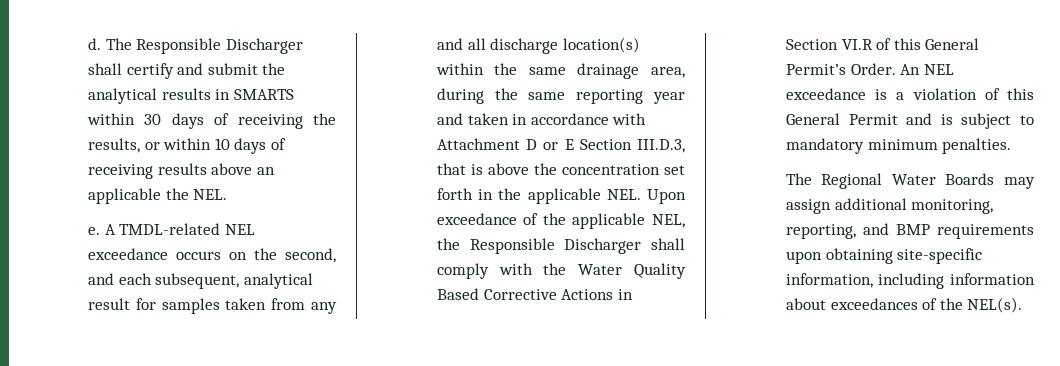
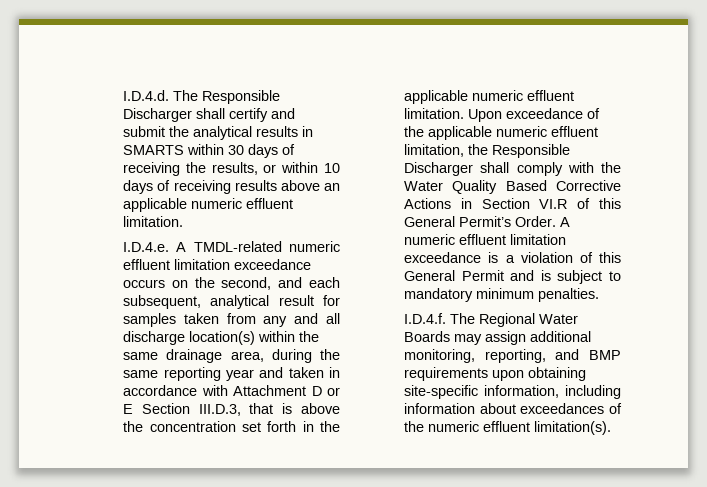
[87,38,101,50] d. -> [123,90,170,101] I.D.4.d.
[165,188,228,200] [87,223,255,235] the NEL. // e. A TMDL-related NEL -> [191,198,294,209] [123,216,184,227] [123,241,340,252] [123,259,231,270] numeric effluent limitation. // I.D.4.e. A TMDL-related numeric effluent limitation
[606,189,641,200] NEL. -> [472,90,575,101] [404,108,465,119] numeric effluent limitation.
[652,214,685,228] NEL, -> [496,126,599,137] [404,144,465,157] numeric effluent limitation,
[900,64,954,75] An NEL -> [560,217,571,227] [404,234,567,245] A numeric effluent limitation
(1012, 146) none -> [404,313,447,324] I.D.4.f.
[967,297,1023,313] NEL(s). -> [428,421,612,435] numeric effluent limitation(s).

